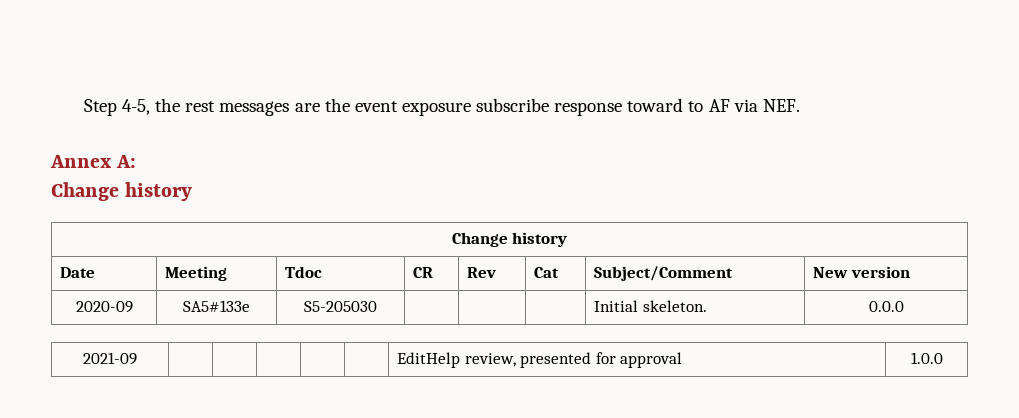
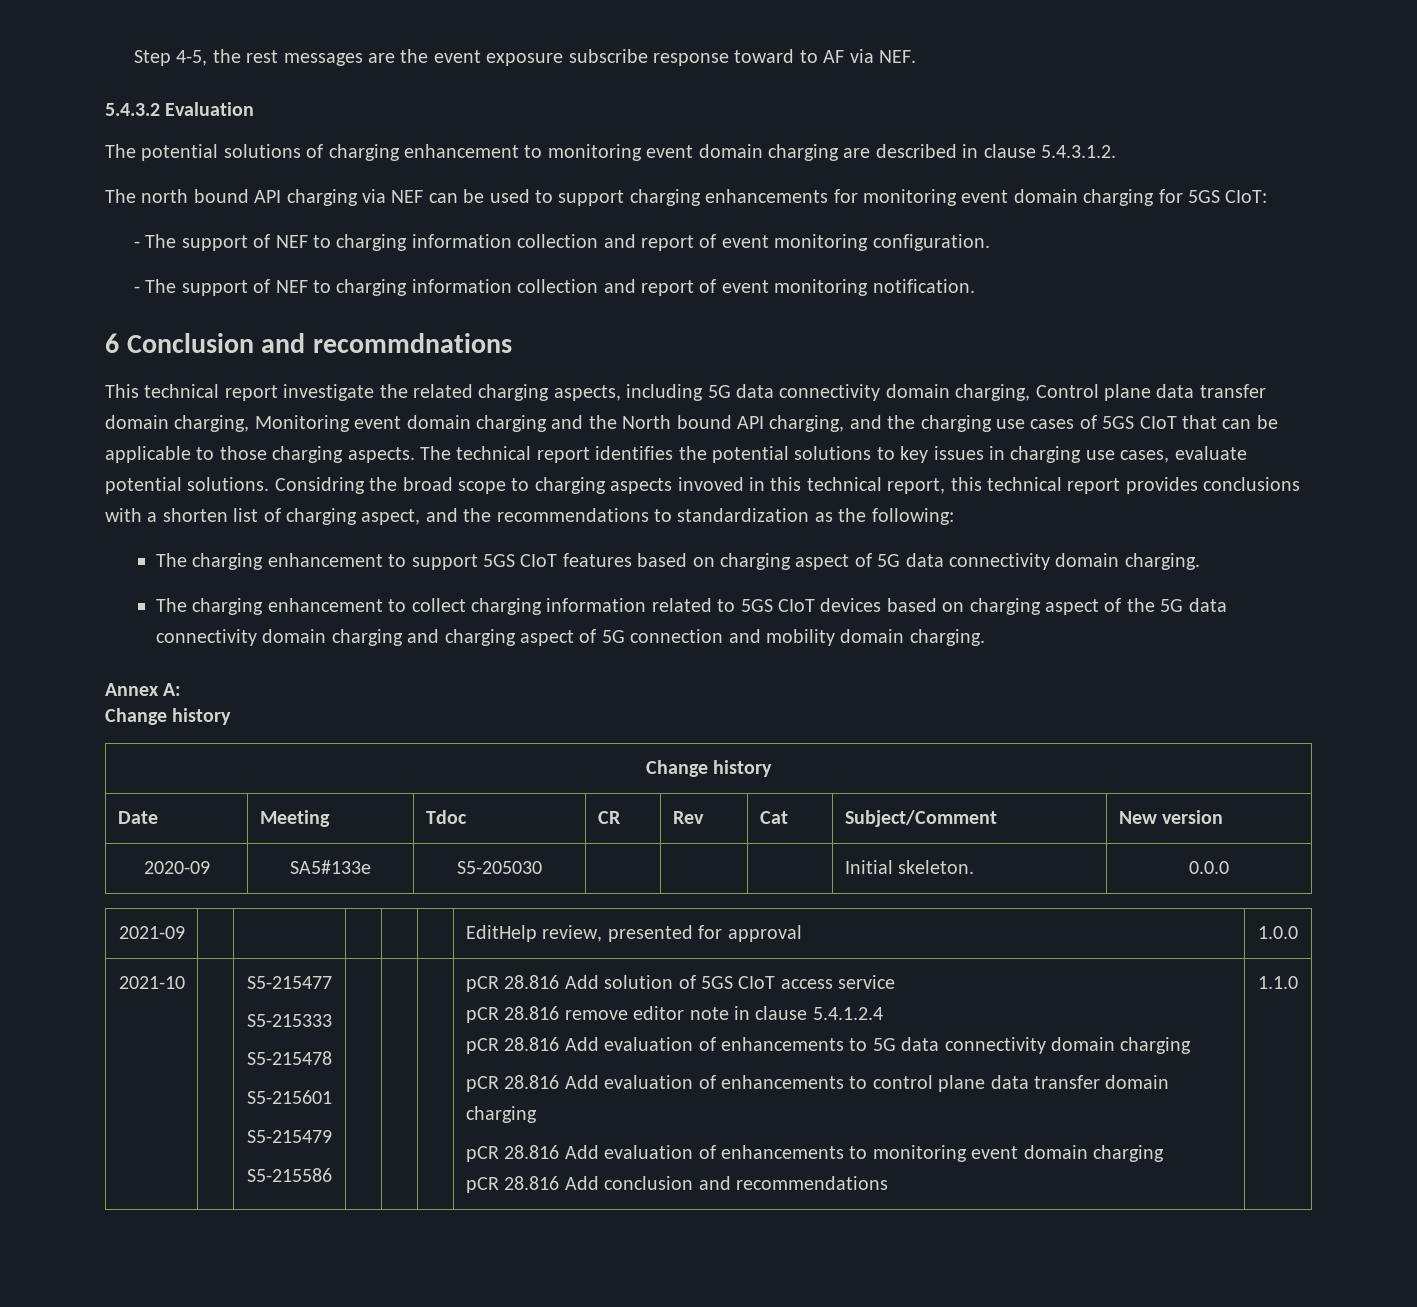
(800, 105) none -> [105,102,255,116] [105,144,1116,161] [105,189,1268,206] [133,234,990,251] [133,279,975,296] [105,333,512,353] [105,384,1266,401] [105,415,1278,432] [105,446,1247,463] [105,477,1301,494] [105,508,954,525] [155,553,1200,570] [155,598,1227,615] [155,629,985,646] // 5.4.3.2 Evaluation // The potential solutions of charging enhancement to monitoring event domain charging are described in clause 5.4.3.1.2. // The north bound API charging via NEF can be used to support charging enhancements for monitoring event domain charging for 5GS CIoT: // - The support of NEF to charging information collection and report of event monitoring configuration. // - The support of NEF to charging information collection and report of event monitoring notification. // 6 Conclusion and recommdnations // This technical report investigate the related charging aspects, including 5G data connectivity domain charging, Control plane data transfer domain charging, Monitoring event domain charging and the North bound API charging, and the charging use cases of 5GS CIoT that can be applicable to those charging aspects. The technical report identifies the potential solutions to key issues in charging use cases, evaluate potential solutions. Considring the broad scope to charging aspects invoved in this technical report, this technical report provides conclusions with a shorten list of charging aspect, and the recommendations to standardization as the following: // The charging enhancement to support 5GS CIoT features based on charging aspect of 5G data connectivity domain charging. // The charging enhancement to collect charging information related to 5GS CIoT devices based on charging aspect of the 5G data connectivity domain charging and charging aspect of 5G connection and mobility domain charging.
(943, 358) none -> [118,976,185,989] [247,976,332,989] [247,1014,332,1027] [247,1051,332,1065] [247,1090,332,1104] [247,1130,332,1143] [247,1168,332,1182] [465,975,896,992] [465,1006,883,1023] [465,1037,1192,1054] [465,1075,1170,1092] [465,1106,537,1123] [465,1145,1164,1162] [465,1176,888,1193] [1258,976,1298,989] // 2021-10 | | S5-215477 // S5-215333 // S5-215478 // S5-215601 // S5-215479 // S5-215586 | | | | pCR 28.816 Add solution of 5GS CIoT access service // pCR 28.816 remove editor note in clause 5.4.1.2.4 // pCR 28.816 Add evaluation of enhancements to 5G data connectivity domain charging // pCR 28.816 Add evaluation of enhancements to control plane data transfer domain charging // pCR 28.816 Add evaluation of enhancements to monitoring event domain charging // pCR 28.816 Add conclusion and recommendations | 1.1.0

